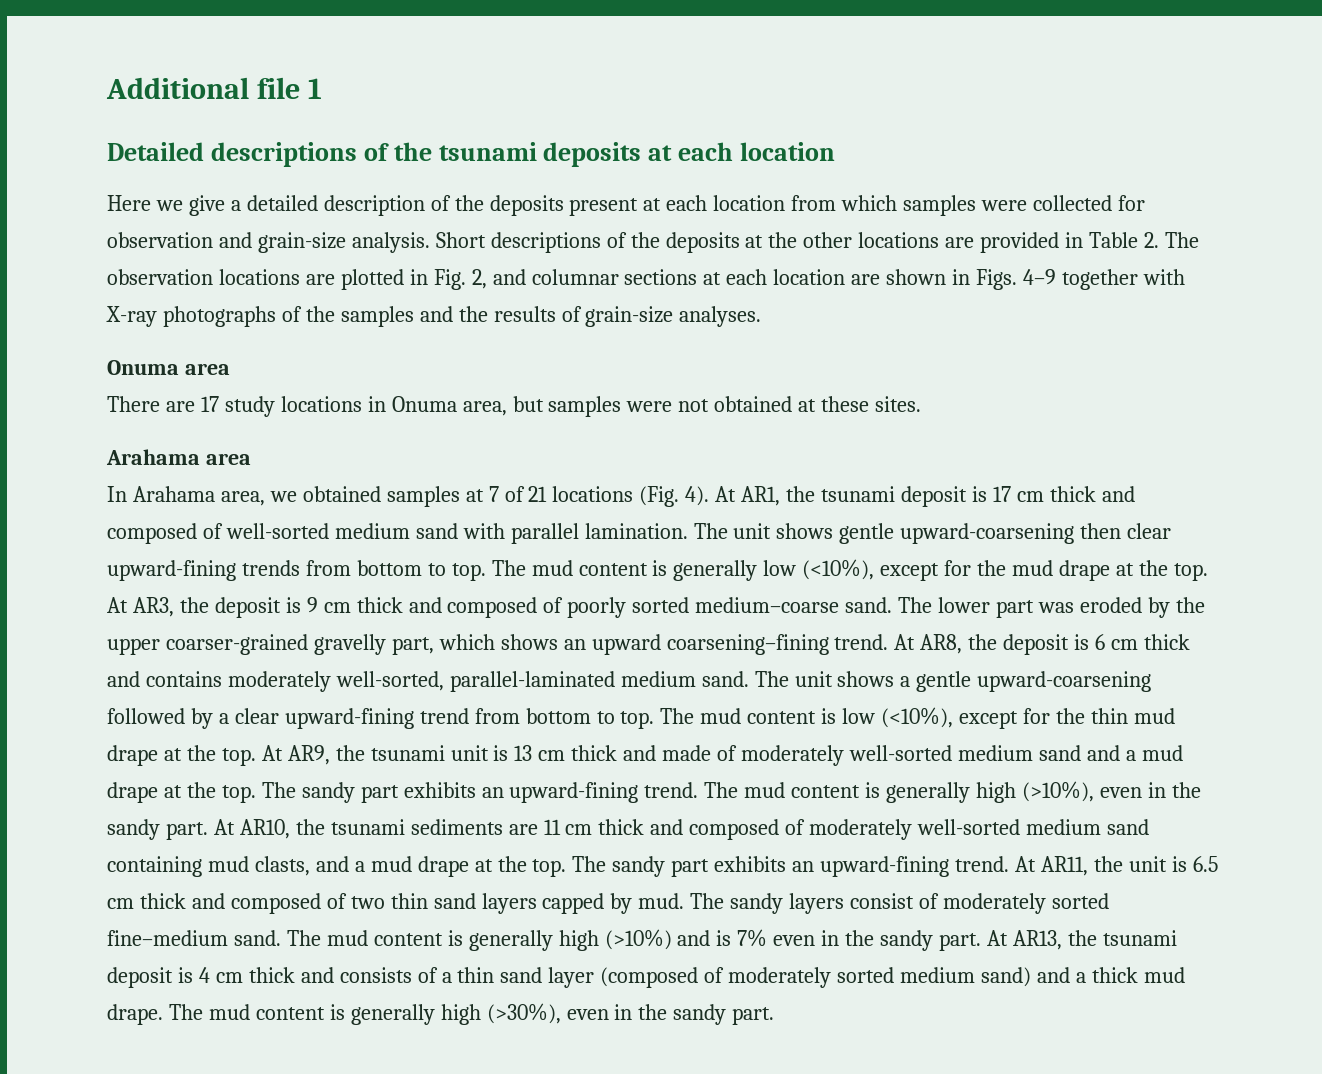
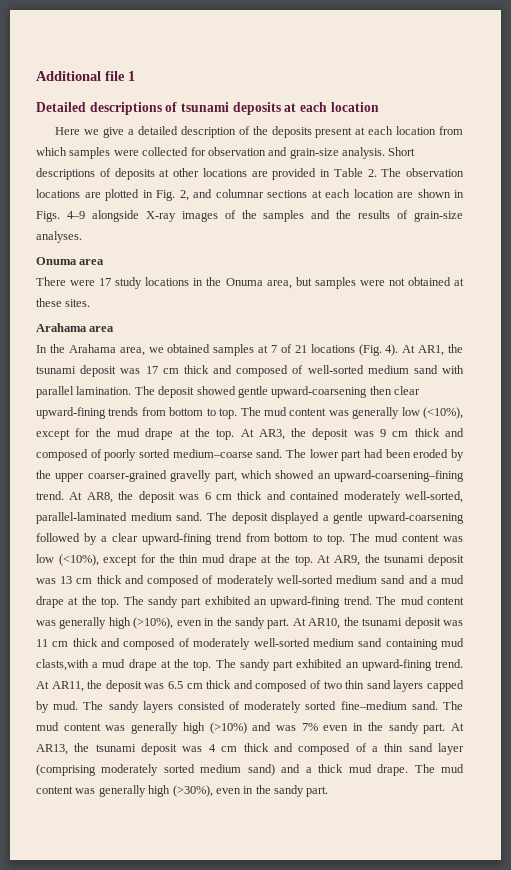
[393,142,432,161] the -> (178, 107) none
[630,232,798,253] the deposits at the -> [114,168,170,180] deposits at
[1061,269,1185,290] [106,306,276,327] together with X-ray photographs -> [91,210,218,222] alongside X-ray images
[165,401,195,412] are -> [70,280,96,286] were
(386, 404) none -> [206,277,222,286] the
(127, 494) none -> [49,344,65,353] the
[971,486,987,502] is -> [120,368,141,374] was
[733,523,834,539] unit shows -> [158,386,236,398] deposit showed
[652,560,668,576] is -> [328,410,349,416] was
[285,597,301,613] is -> [353,431,374,437] was
[1037,602,1074,613] was -> [364,449,411,458] had been
[500,634,829,655] shows an upward coarsening–fining -> [275,470,464,482] showed an upward-coarsening–fining
[1074,634,1090,650] is -> [179,494,200,500] was
[145,671,222,687] contains -> [290,491,340,500] contained
[794,671,895,687] unit shows -> [231,512,320,524] deposit displayed
[821,708,837,724] is -> [442,536,463,542] was
[450,745,509,761] unit is -> [428,554,465,566] [36,578,56,584] deposit was
[662,745,712,761] made -> [147,575,200,587] composed
[403,782,476,798] exhibits -> [204,596,251,605] exhibited
[865,782,881,798] is -> [36,620,56,626] was
[410,819,538,835] sediments are -> [404,617,463,629] deposit was
[254,856,787,877] clasts, and a mud drape at the top. The sandy part exhibits -> [36,659,343,671] clasts,with a mud drape at the top. The sandy part exhibited
[1128,856,1187,872] unit is -> [105,680,165,692] deposit was
[850,893,915,909] consist -> [177,701,225,710] consisted
[447,930,463,946] is -> [105,725,126,731] was
[716,930,732,946] is -> [276,725,296,731] was
[177,967,193,983] is -> [182,746,203,752] was
[339,967,412,983] consists -> [298,743,351,755] composed
[600,967,725,988] (composed of -> [36,764,96,776] (comprising
[329,1004,345,1020] is -> [75,788,96,794] was

